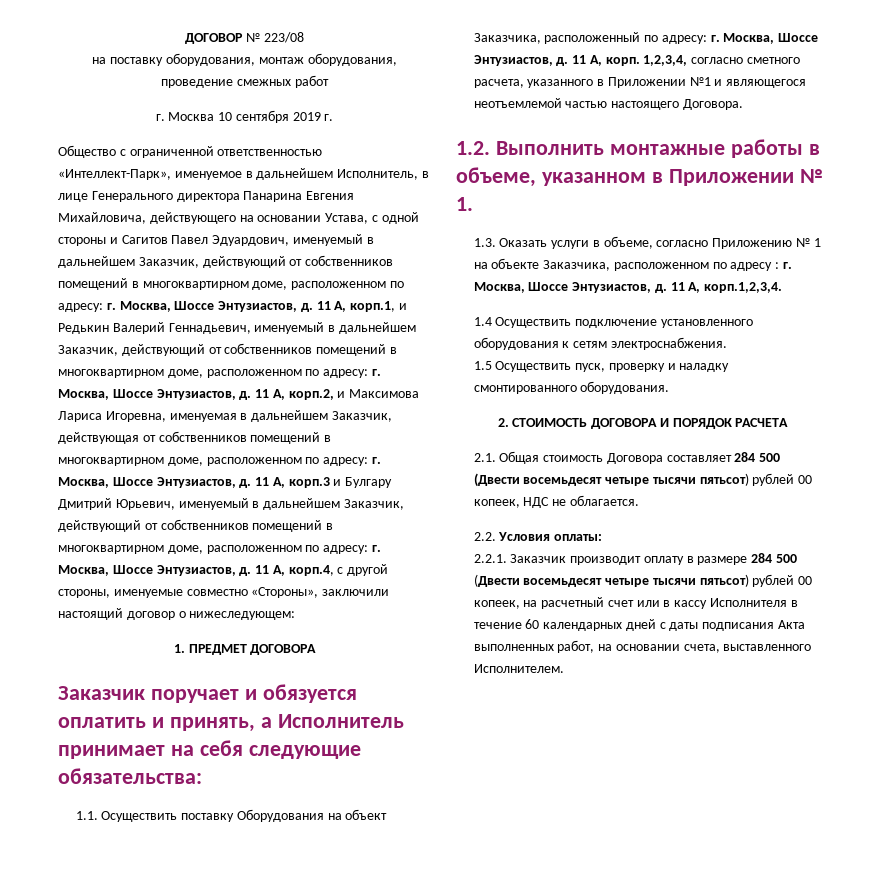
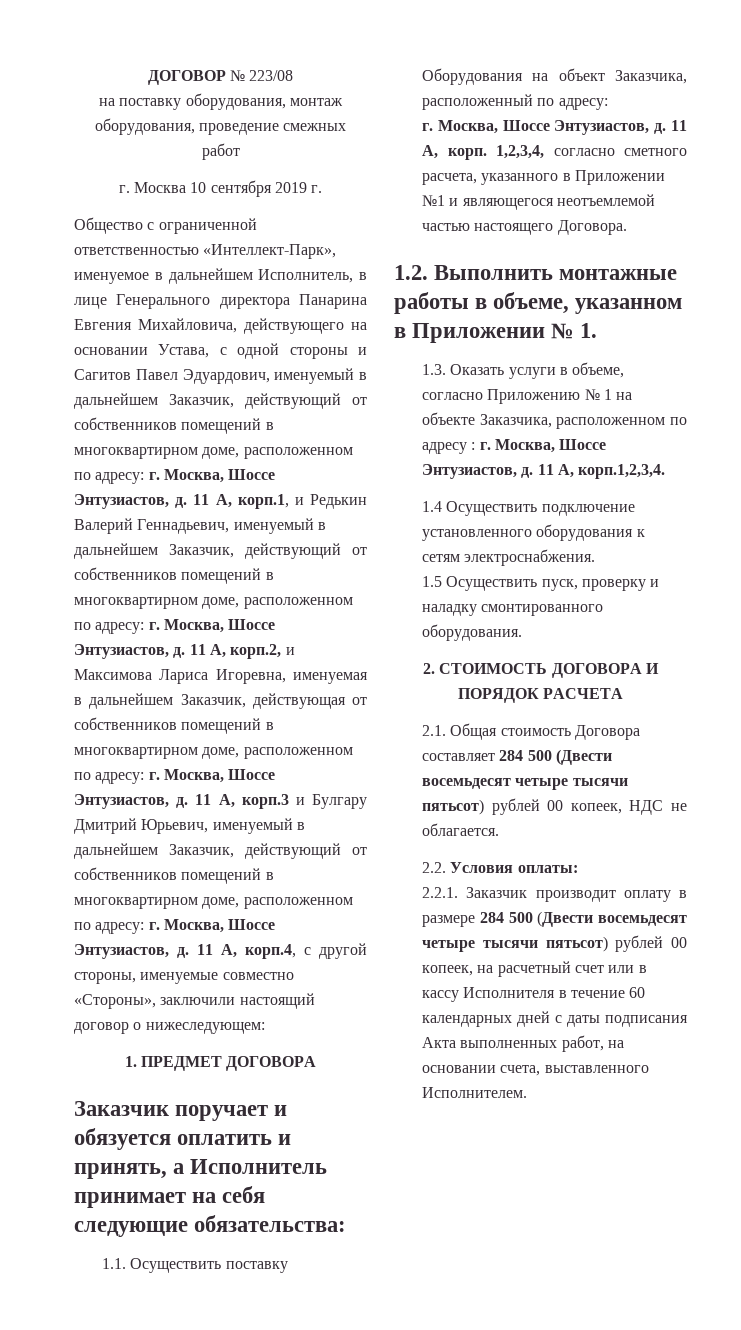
(707, 39) none -> (608, 104) //

